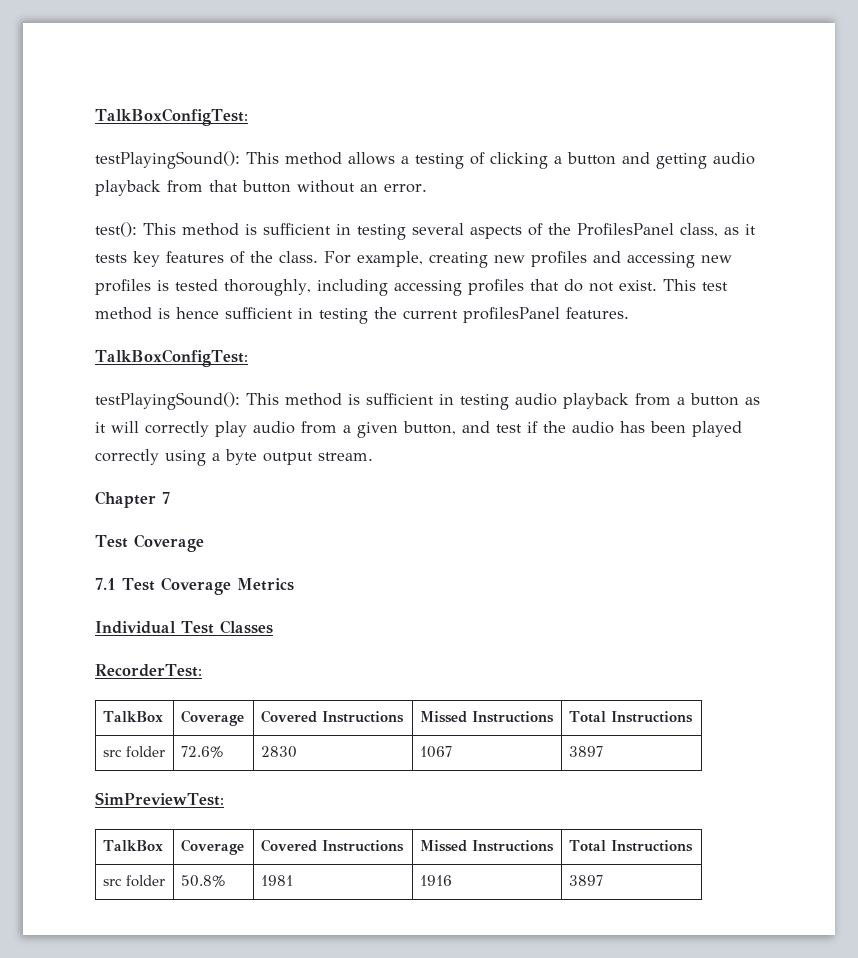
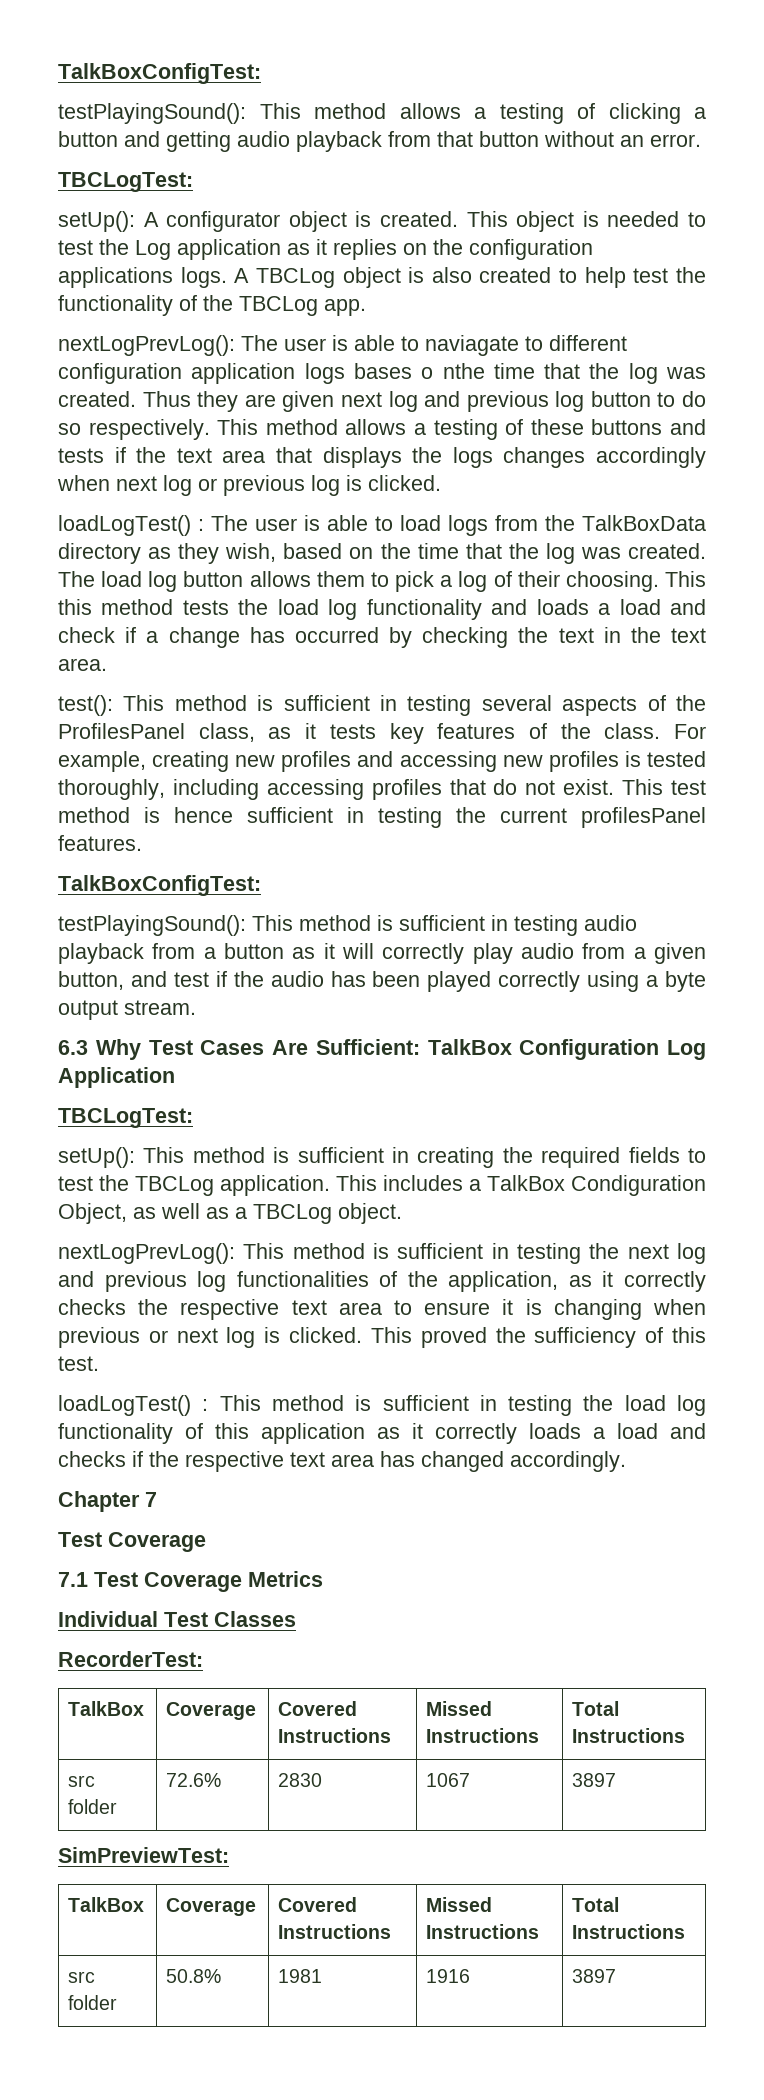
(427, 188) none -> [58,172,193,192] [58,211,707,232] [58,239,593,260] [58,267,706,288] [58,295,366,316] [58,335,627,356] [58,363,706,384] [58,391,707,412] [58,419,707,440] [58,447,707,468] [57,475,441,496] [58,515,706,536] [58,543,706,564] [58,571,706,592] [58,599,707,620] [58,627,706,648] [58,658,107,671] // TBCLogTest: // setUp(): A configurator object is created. This object is needed to test the Log application as it replies on the configuration applications logs. A TBCLog object is also created to help test the functionality of the TBCLog app. // nextLogPrevLog(): The user is able to naviagate to different configuration application logs bases o nthe time that the log was created. Thus they are given next log and previous log button to do so respectively. This method allows a testing of these buttons and tests if the text area that displays the logs changes accordingly when next log or previous log is clicked. // loadLogTest() : The user is able to load logs from the TalkBoxData directory as they wish, based on the time that the log was created. The load log button allows them to pick a log of their choosing. This this method tests the load log functionality and loads a load and check if a change has occurred by checking the text in the text area.
(373, 456) none -> [58,1039,706,1060] [58,1067,175,1088] [58,1108,193,1128] [58,1147,706,1168] [58,1175,706,1196] [58,1203,402,1224] [58,1243,707,1264] [58,1271,706,1292] [58,1299,706,1320] [58,1327,706,1348] [58,1356,99,1371] [58,1395,706,1416] [58,1423,706,1444] [58,1451,626,1472] // 6.3 Why Test Cases Are Sufficient: TalkBox Configuration Log Application // TBCLogTest: // setUp(): This method is sufficient in creating the required fields to test the TBCLog application. This includes a TalkBox Condiguration Object, as well as a TBCLog object. // nextLogPrevLog(): This method is sufficient in testing the next log and previous log functionalities of the application, as it correctly checks the respective text area to ensure it is changing when previous or next log is clicked. This proved the sufficiency of this test. // loadLogTest() : This method is sufficient in testing the load log functionality of this application as it correctly loads a load and checks if the respective text area has changed accordingly.

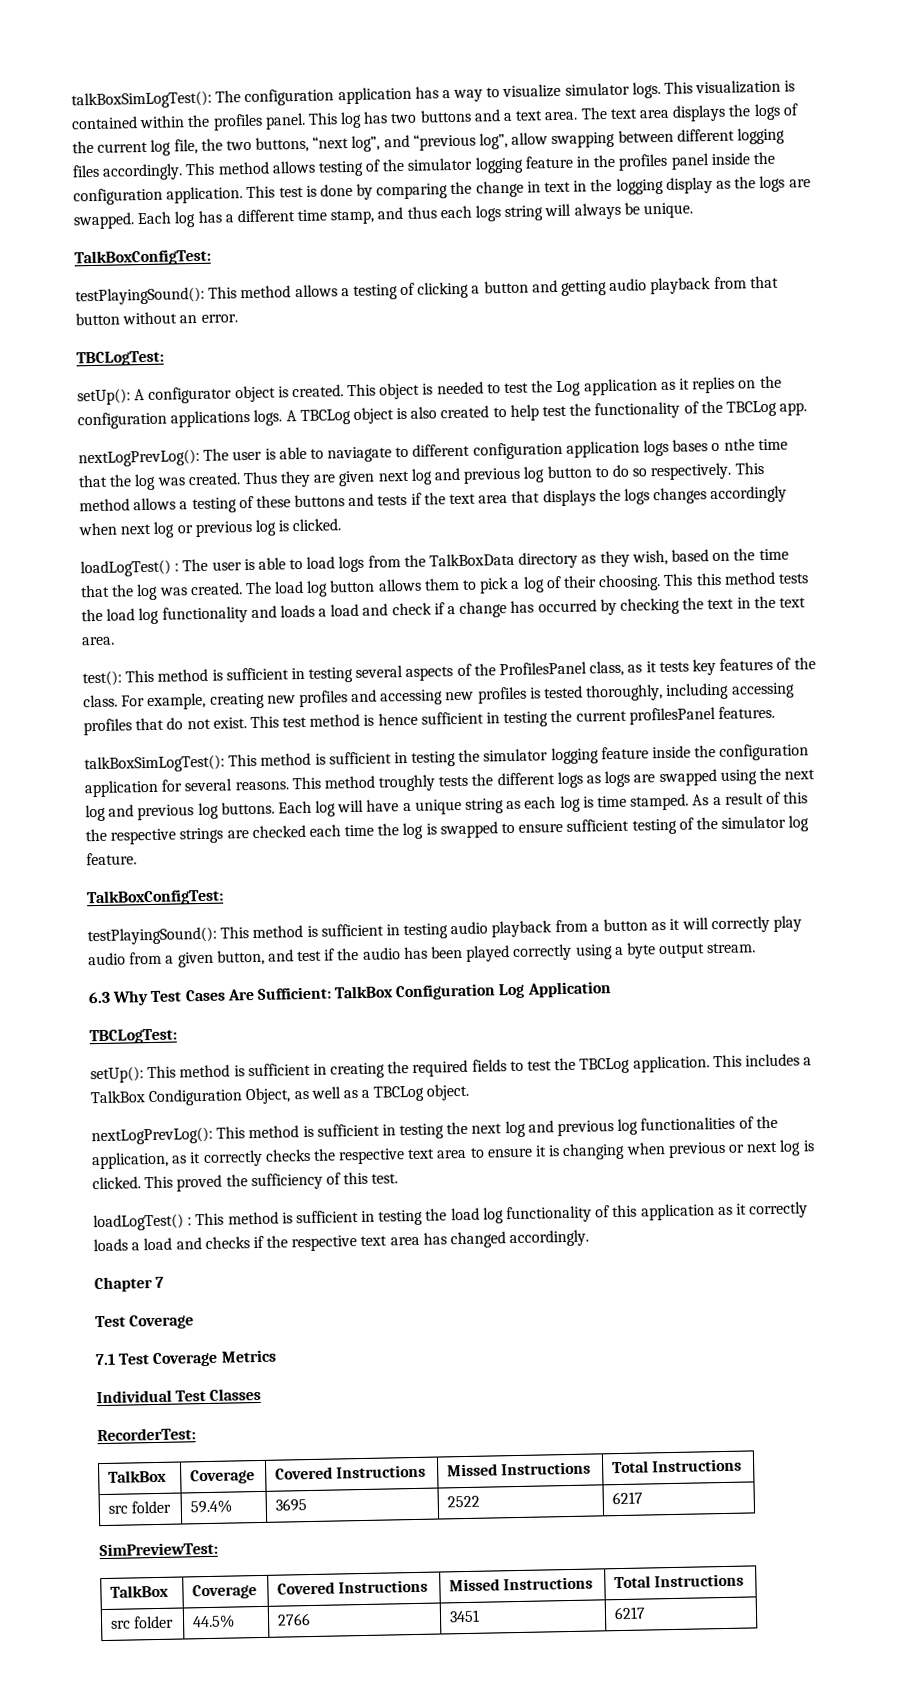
(58, 73) none -> [71,79,796,110] [71,103,798,131] [72,127,785,156] [72,151,775,181] [73,175,811,206] [73,202,693,230] talkBoxSimLogTest(): The configuration application has a way to visualize simulator logs. This visualization is contained within the profiles panel. This log has two buttons and a text area. The text area displays the logs of the current log file, the two buttons, “next log”, and “previous log”, allow swapping between different logging files accordingly. This method allows testing of the simulator logging feature in the profiles panel inside the configuration application. This test is done by comparing the change in text in the logging display as the logs are swapped. Each log has a different time stamp, and thus each logs string will always be unique. //
(142, 843) none -> [84,743,810,774] [84,767,816,798] [85,791,809,822] [85,815,810,845] [86,852,137,866] // talkBoxSimLogTest(): This method is sufficient in testing the simulator logging feature inside the configuration application for several reasons. This method troughly tests the different logs as logs are swapped using the next log and previous log buttons. Each log will have a unique string as each log is time stamped. As a result of this the respective strings are checked each time the log is swapped to ensure sufficient testing of the simulator log feature.
[166,1773,222,1787] [278,1773,323,1787] [426,1773,471,1787] [572,1773,617,1787] 72.6% | 2830 | 1067 | 3897 -> [189,1499,232,1514] [274,1498,307,1512] [446,1495,480,1508] [611,1491,643,1505] 59.4% | 3695 | 2522 | 6217
[166,1969,222,1983] [278,1969,323,1983] [426,1969,471,1983] [572,1969,617,1983] 50.8% | 1981 | 1916 | 3897 -> [191,1614,235,1629] [276,1613,311,1626] [448,1609,480,1623] [613,1606,646,1620] 44.5% | 2766 | 3451 | 6217

